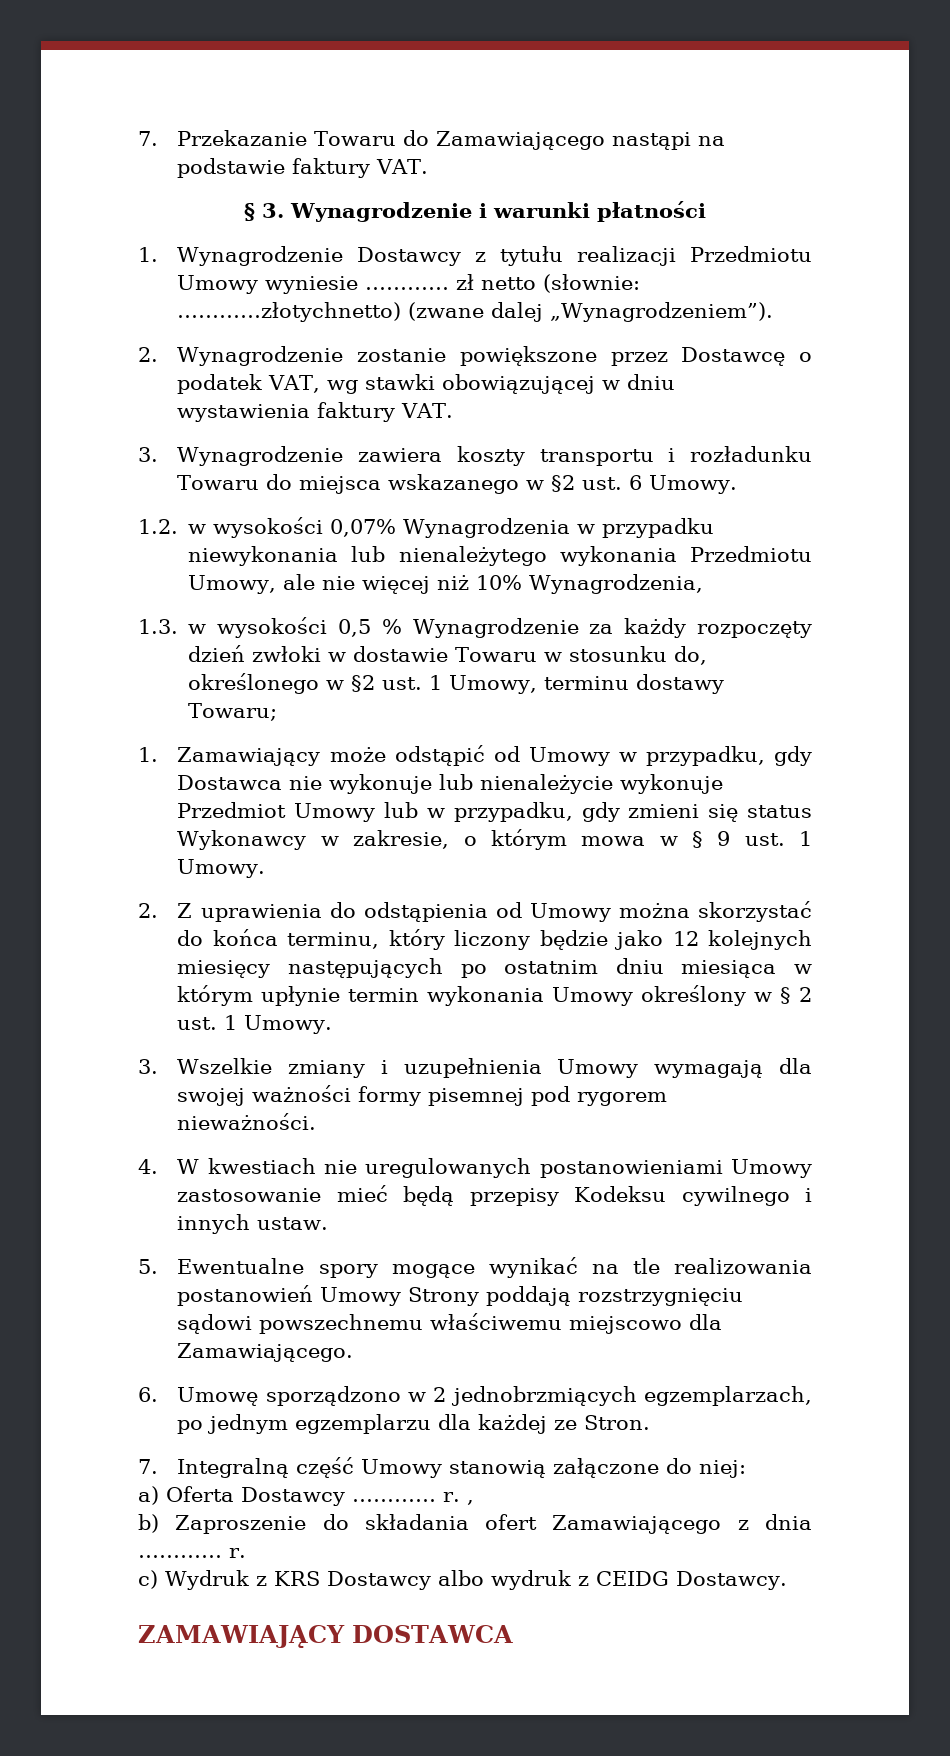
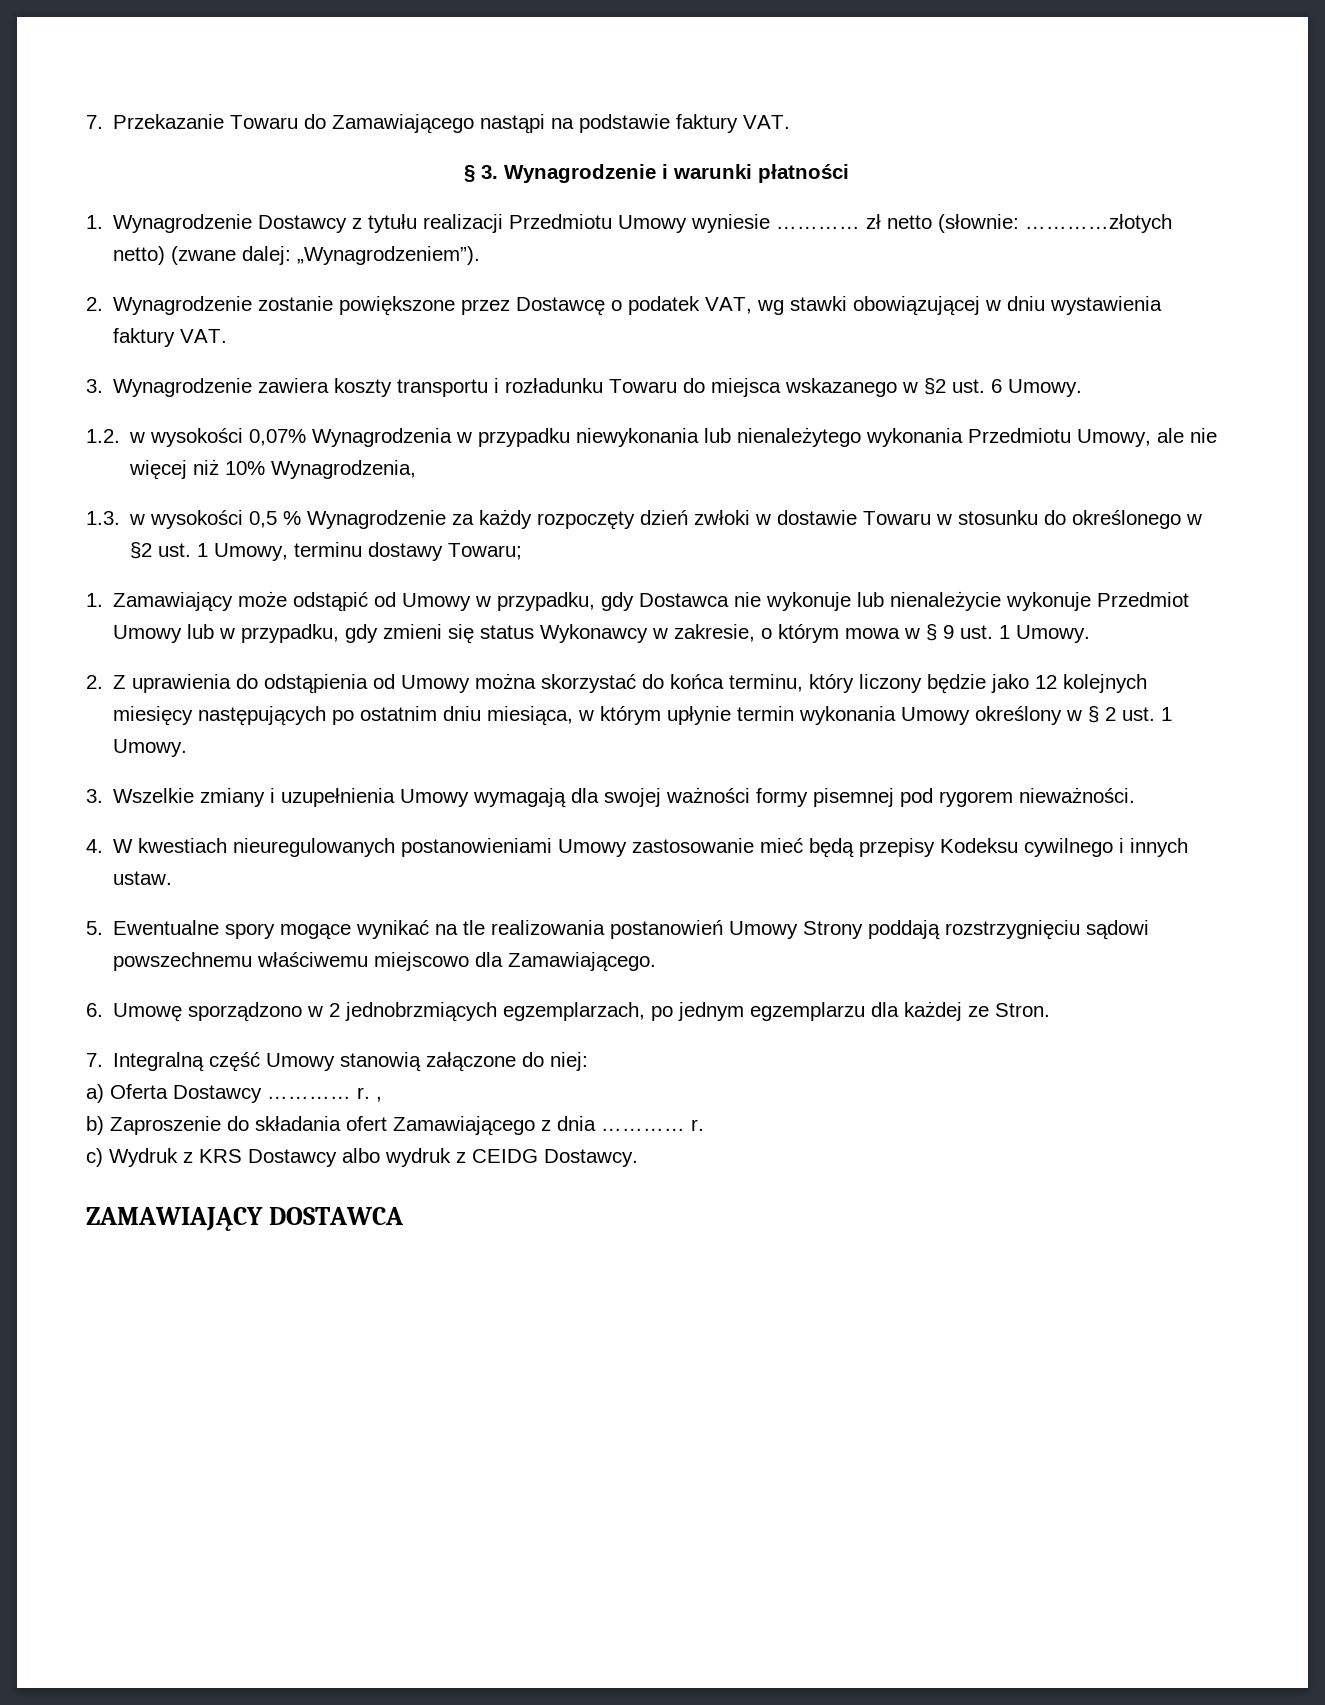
[177,302,544,322] …………złotychnetto) (zwane dalej -> [1025,214,1173,233] [113,246,292,265] …………złotych netto) (zwane dalej:
[674,646,708,665] do, -> [1044,510,1067,525] do
[681,960,777,978] miesiąca -> [487,706,574,726] miesiąca,
[324,1158,532,1178] nie uregulowanych -> [233,838,396,857] nieuregulowanych

